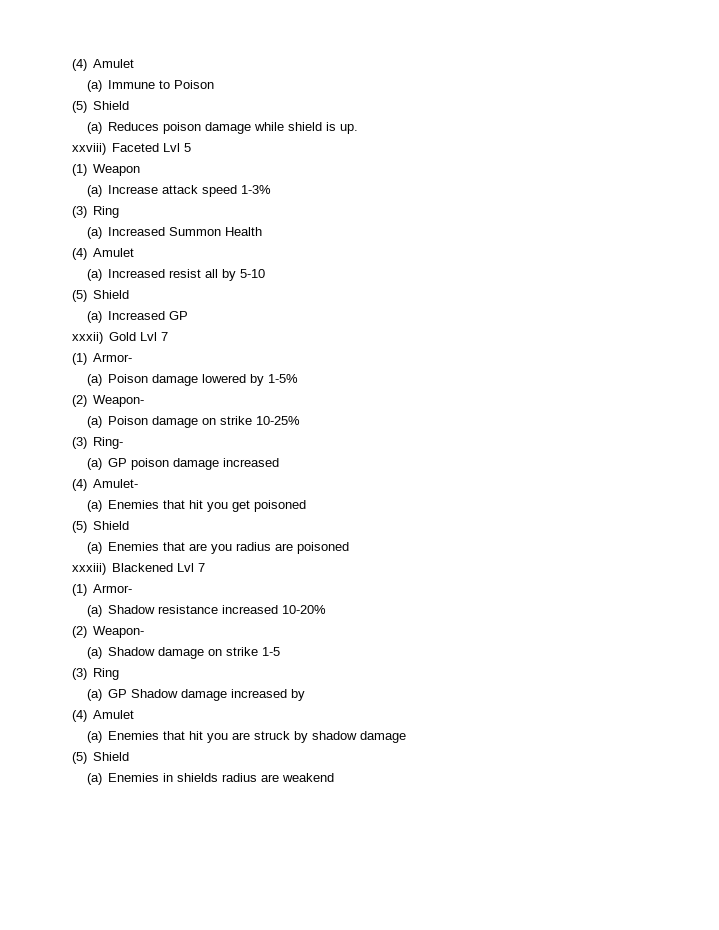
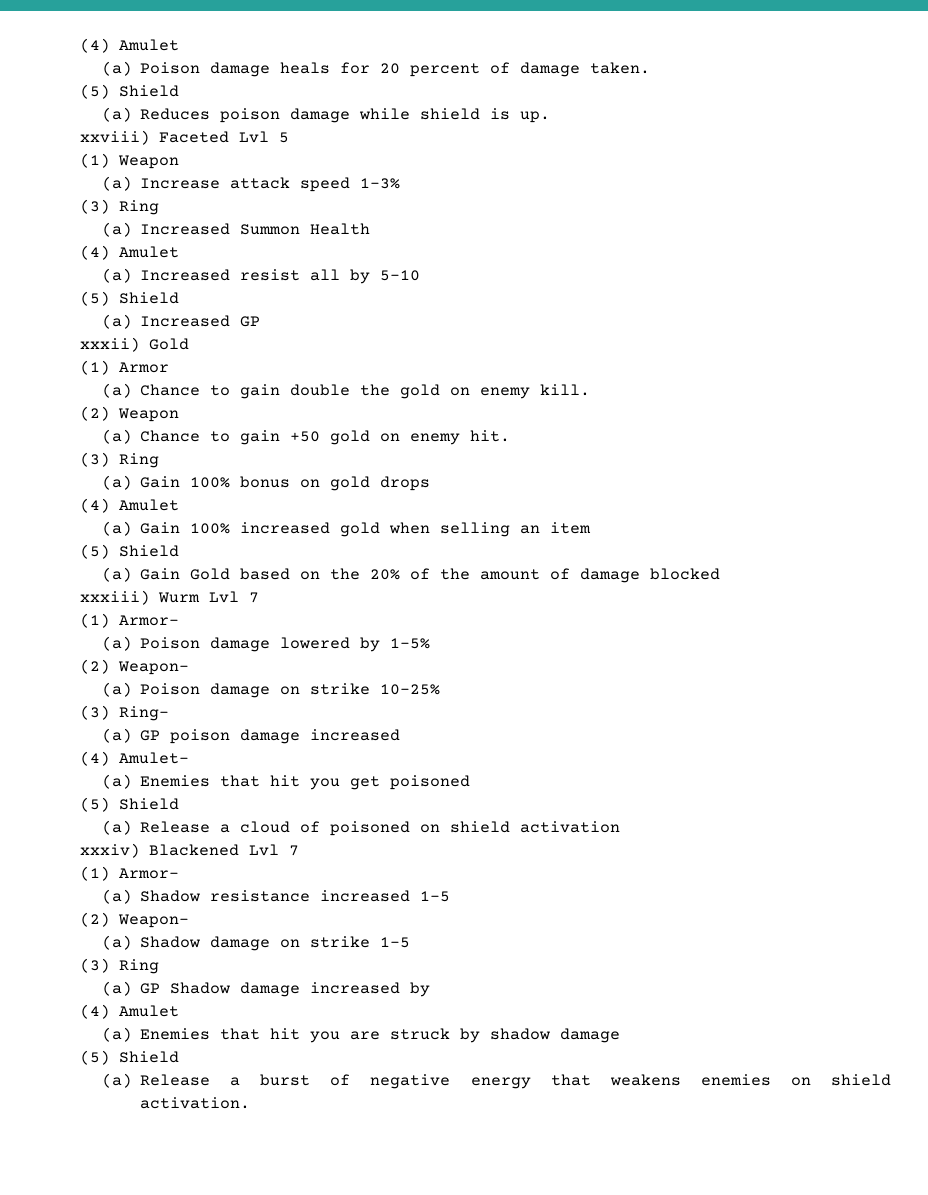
[71,59,135,71] [86,80,215,92] (4) Amulet // (a) Immune to Poison -> [80,38,179,53] [101,61,651,77] (4) Amulet // (a) Poison damage heals for 20 percent of damage taken.
(137, 336) none -> [80,360,169,375] [101,383,591,399] [80,406,179,422] [101,429,511,445] [80,452,159,468] [101,475,431,491] [80,498,179,513] [101,521,592,537] [80,544,179,559] [101,567,721,583] [80,590,200,605] // (1) Armor // (a) Chance to gain double the gold on enemy kill. // (2) Weapon // (a) Chance to gain +50 gold on enemy hit. // (3) Ring // (a) Gain 100% bonus on gold drops // (4) Amulet // (a) Gain 100% increased gold when selling an item // (5) Shield // (a) Gain Gold based on the 20% of the amount of damage blocked // xxxiii) Wurm
[108,542,350,554] [71,563,106,575] Enemies that are you radius are poisoned // xxxiii) -> [140,821,621,836] [80,843,141,858] Release a cloud of poisoned on shield activation // xxxiv)
[282,605,327,614] 10-20% -> [420,891,451,902] 1-5
[108,773,335,782] Enemies in shields radius are weakend -> [140,1074,892,1089] [140,1097,251,1109] Release a burst of negative energy that weakens enemies on shield activation.

